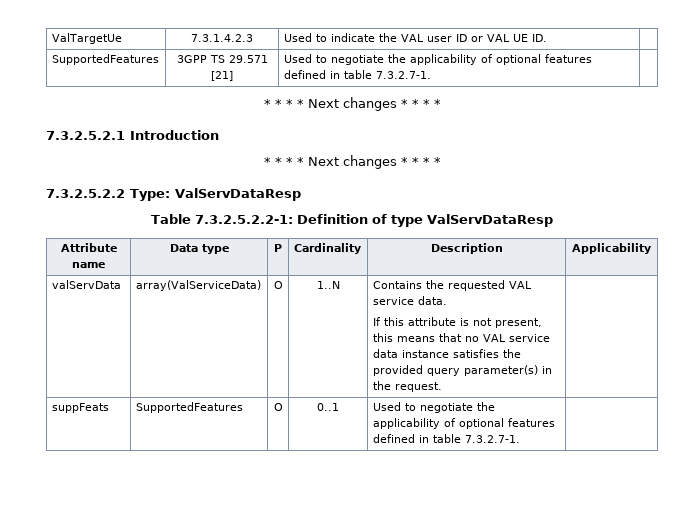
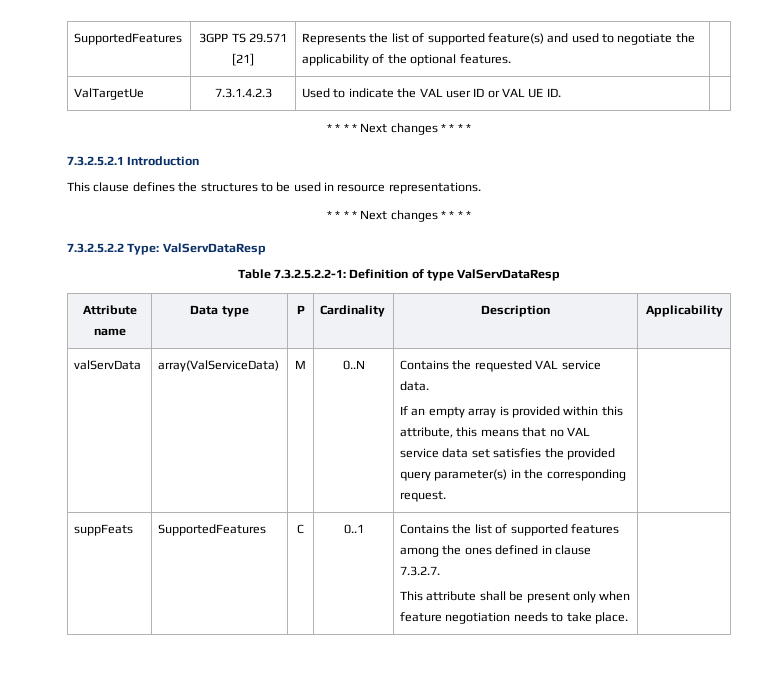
(51, 38) none -> [74,33,183,45] [199,33,287,43] [232,53,254,66] [302,33,695,45] [302,54,511,66] SupportedFeatures | 3GPP TS 29.571 [21] | Represents the list of supported feature(s) and used to negotiate the applicability of the optional features. | //
[51,54,159,65] [176,55,268,63] [211,71,233,81] [283,54,592,65] [283,70,431,79] // SupportedFeatures | 3GPP TS 29.571 [21] | Used to negotiate the applicability of optional features defined in table 7.3.2.7-1. | -> (561, 92) none
(219, 135) none -> [67,182,481,194] // This clause defines the structures to be used in resource representations.
[273,281,283,289] [316,281,340,289] O | 1..N -> [295,360,306,369] [342,360,365,370] M | 0..N
[383,317,542,328] this attribute is not present, -> [411,406,623,418] [400,427,454,438] an empty array is provided within this attribute,
[401,350,449,358] instance -> [471,449,490,458] set
(391, 385) none -> [546,469,626,481] corresponding
[273,403,283,411] O -> [297,524,304,534] C
[372,402,495,413] [372,418,555,429] [372,434,520,443] Used to negotiate the applicability of optional features defined in table 7.3.2.7-1. -> [400,524,619,536] [400,545,591,557] [400,566,441,576] [400,591,631,603] [400,612,628,624] Contains the list of supported features among the ones defined in clause 7.3.2.7. // This attribute shall be present only when feature negotiation needs to take place.

